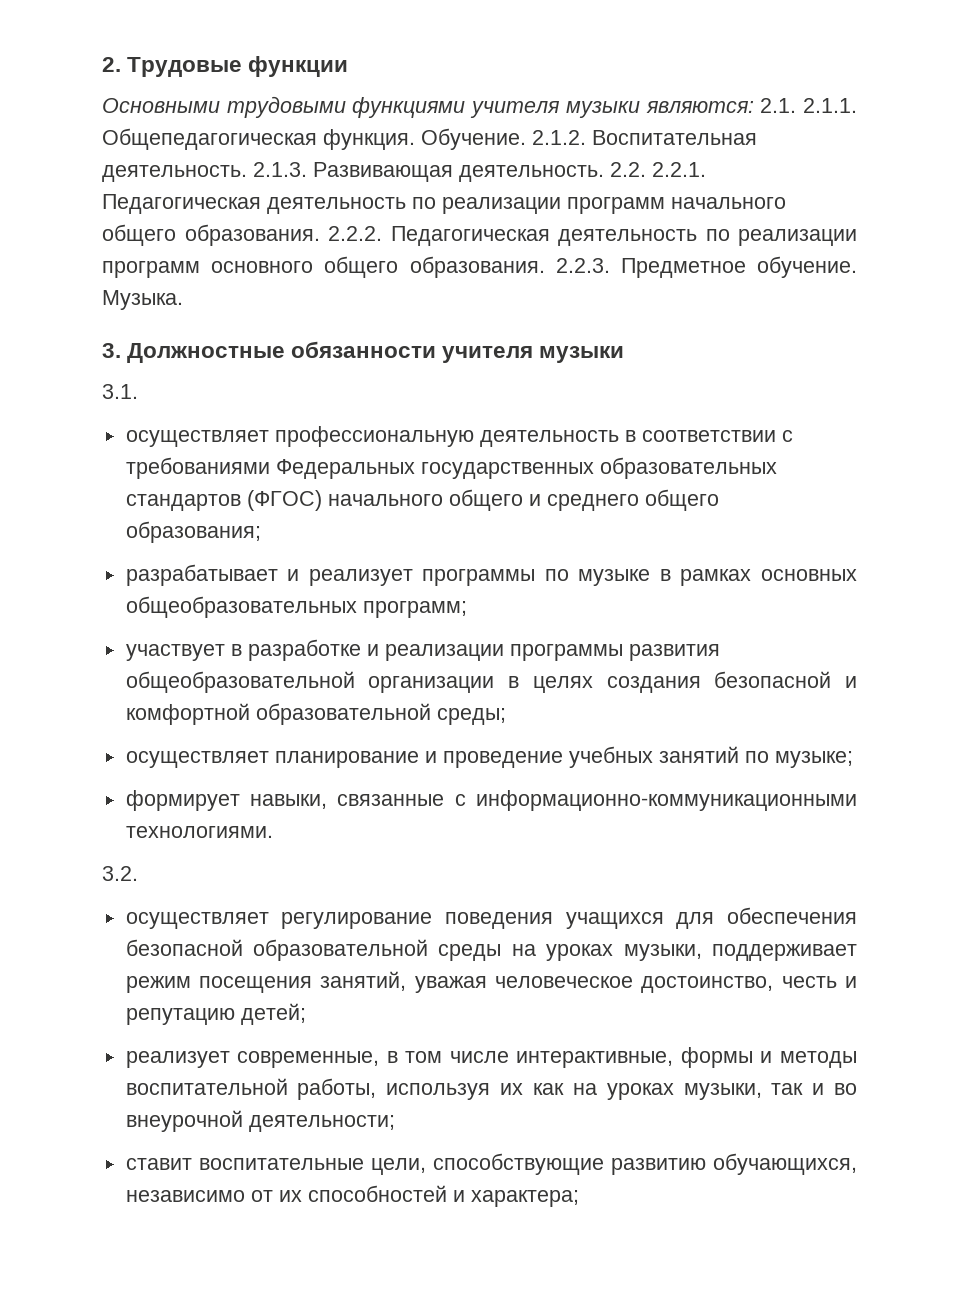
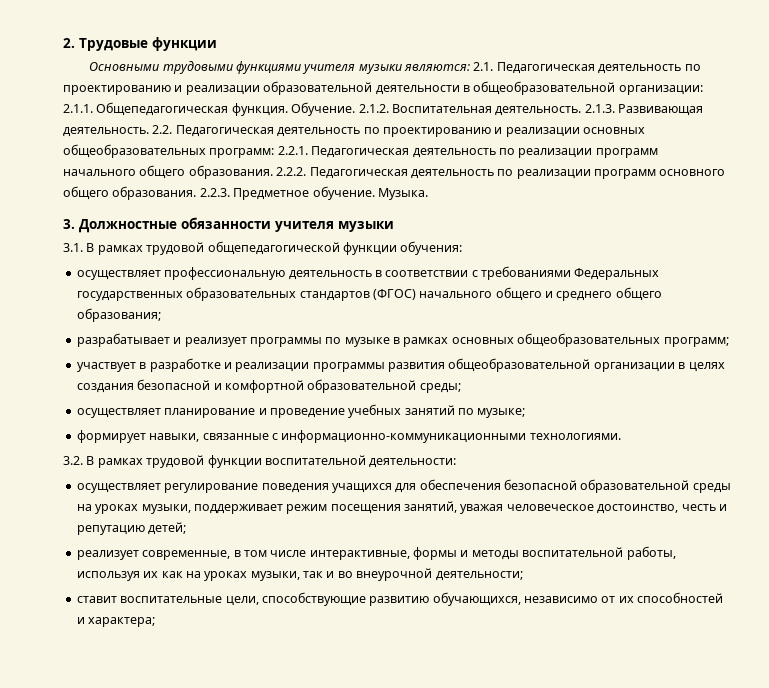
(797, 105) none -> [496,62,701,74] [63,81,703,95] Педагогическая деятельность по проектированию и реализации образовательной деятельности в общеобразовательной организации:
(646, 169) none -> [175,125,645,137] [63,144,275,158] Педагогическая деятельность по проектированию и реализации основных общеобразовательных программ:
(138, 391) none -> [86,241,463,255] В рамках трудовой общепедагогической функции обучения:
(138, 873) none -> [86,455,457,468] В рамках трудовой функции воспитательной деятельности:

